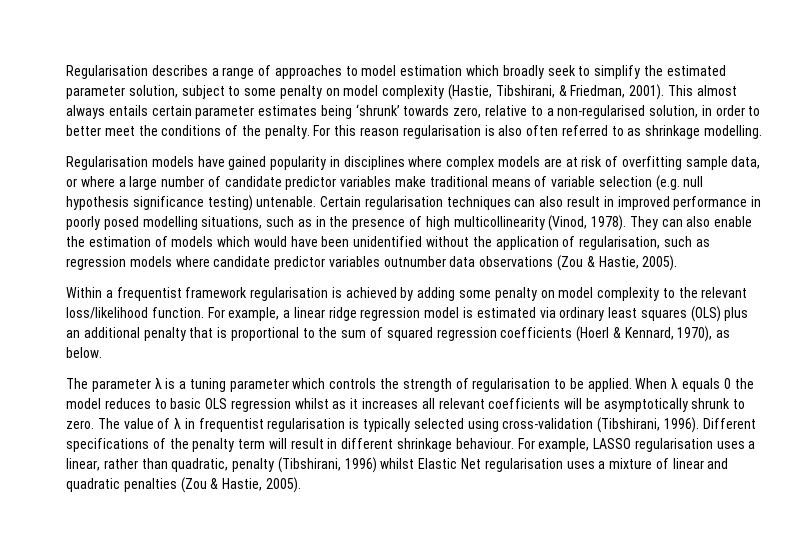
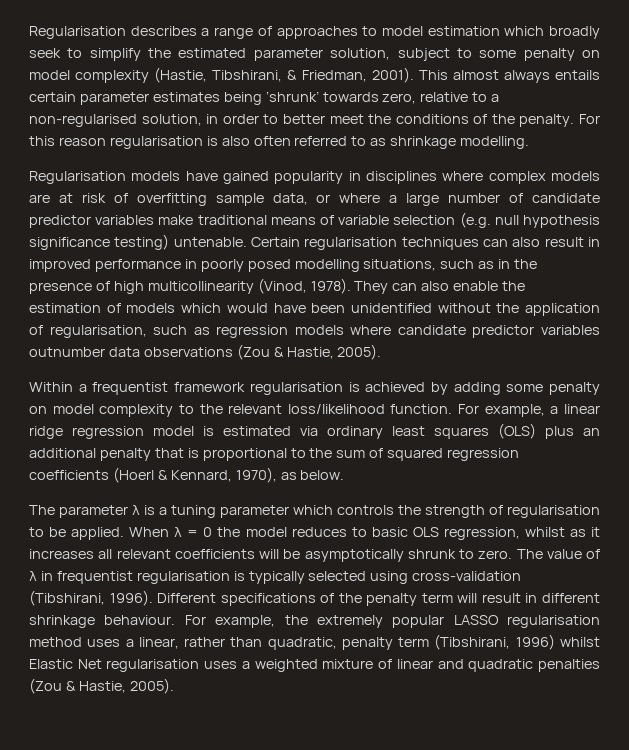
[682,378,721,392] equals -> [187,530,199,537] =
[230,398,291,412] regression -> [443,527,520,540] regression,
(590, 445) none -> [284,615,445,628] the extremely popular
(713, 445) none -> [29,637,82,647] method
(275, 465) none -> [398,637,430,647] term
(606, 465) none -> [254,659,318,672] weighted

